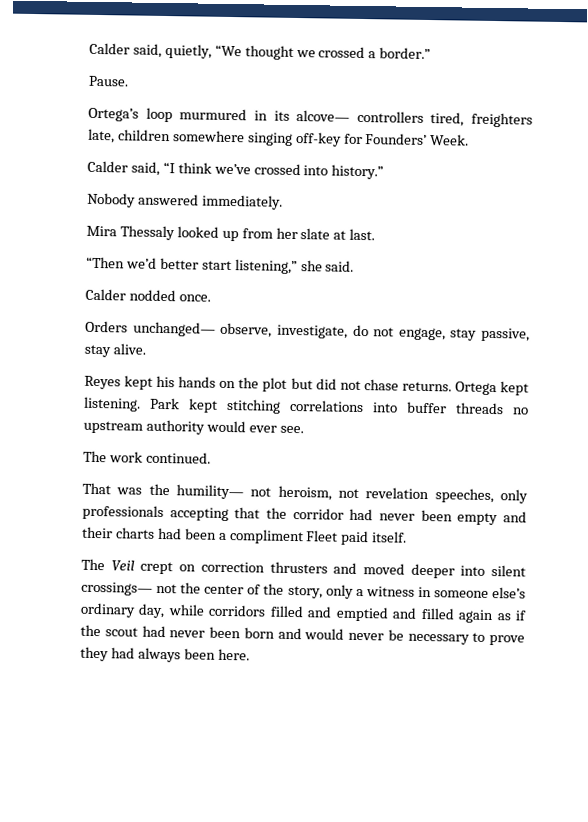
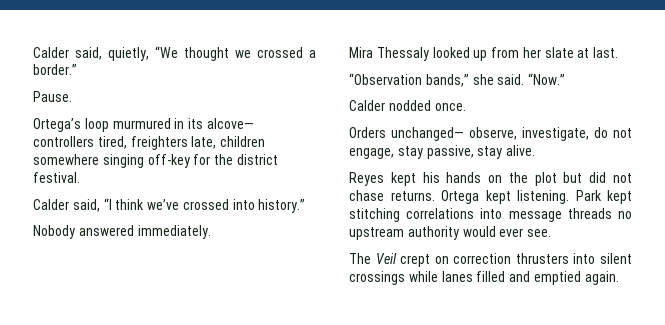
[365,133,470,146] Founders’ Week. -> [214,154,278,165] [33,172,80,183] the district festival.
[86,256,298,275] “Then we’d better start listening,” -> [349,73,469,87] “Observation bands,”
(355, 266) none -> [528,73,566,85] “Now.”
[406,401,447,414] buffer -> [508,211,562,222] message
[83,450,211,464] [82,482,528,504] [82,504,527,526] [82,526,408,546] // The work continued. // That was the humility— not heroism, not revelation speeches, only professionals accepting that the corridor had never been empty and their charts had been a compliment Fleet paid itself. -> (552, 233) none
[333,562,526,579] [81,581,526,599] [80,602,526,624] [80,624,525,646] [80,646,250,663] and moved deeper into silent crossings— not the center of the story, only a witness in someone else’s ordinary day, while corridors filled and emptied and filled again as if the scout had never been born and would never be necessary to prove they had always been here. -> [573,253,632,264] [349,271,619,285] into silent crossings while lanes filled and emptied again.

